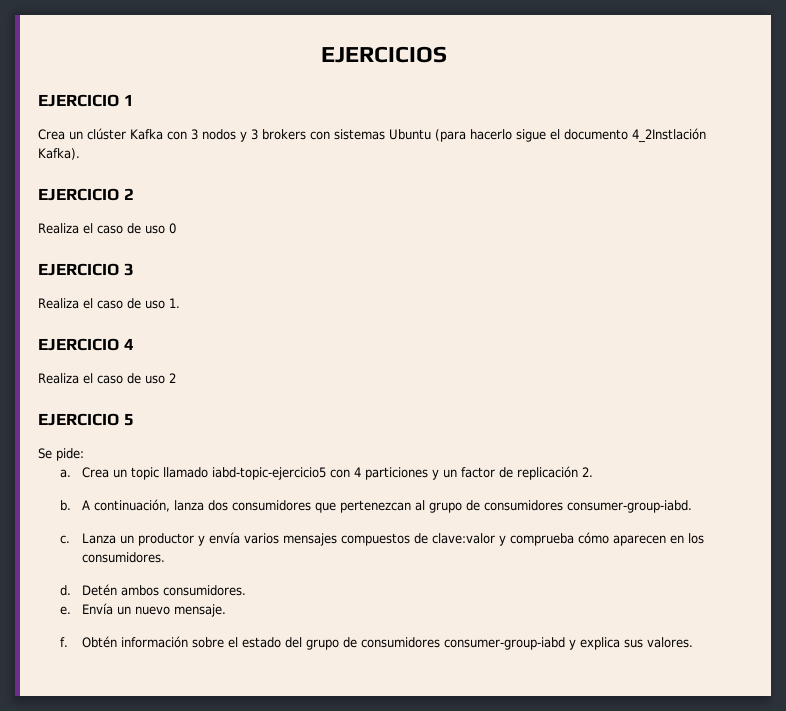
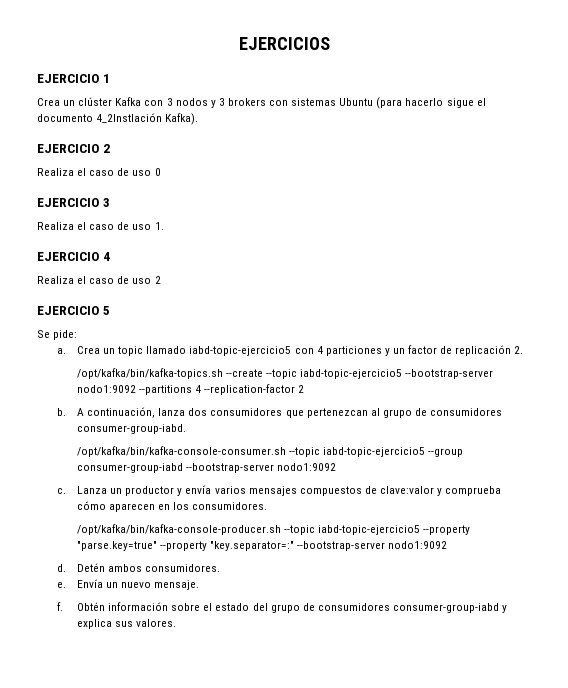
(594, 472) none -> [76,368,494,379] [76,384,305,395] // /opt/kafka/bin/kafka-topics.sh --create --topic iabd-topic-ejercicio5 --bootstrap-server nodo1:9092 --partitions 4 --replication-factor 2
(693, 506) none -> [76,446,464,457] [76,463,337,473] // /opt/kafka/bin/kafka-console-consumer.sh --topic iabd-topic-ejercicio5 --group consumer-group-iabd --bootstrap-server nodo1:9092
(166, 557) none -> [76,524,471,535] [76,541,448,551] // /opt/kafka/bin/kafka-console-producer.sh --topic iabd-topic-ejercicio5 --property "parse.key=true" --property "key.separator=:" --bootstrap-server nodo1:9092

